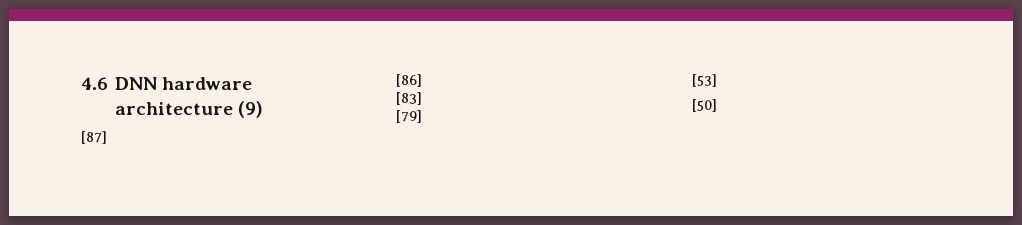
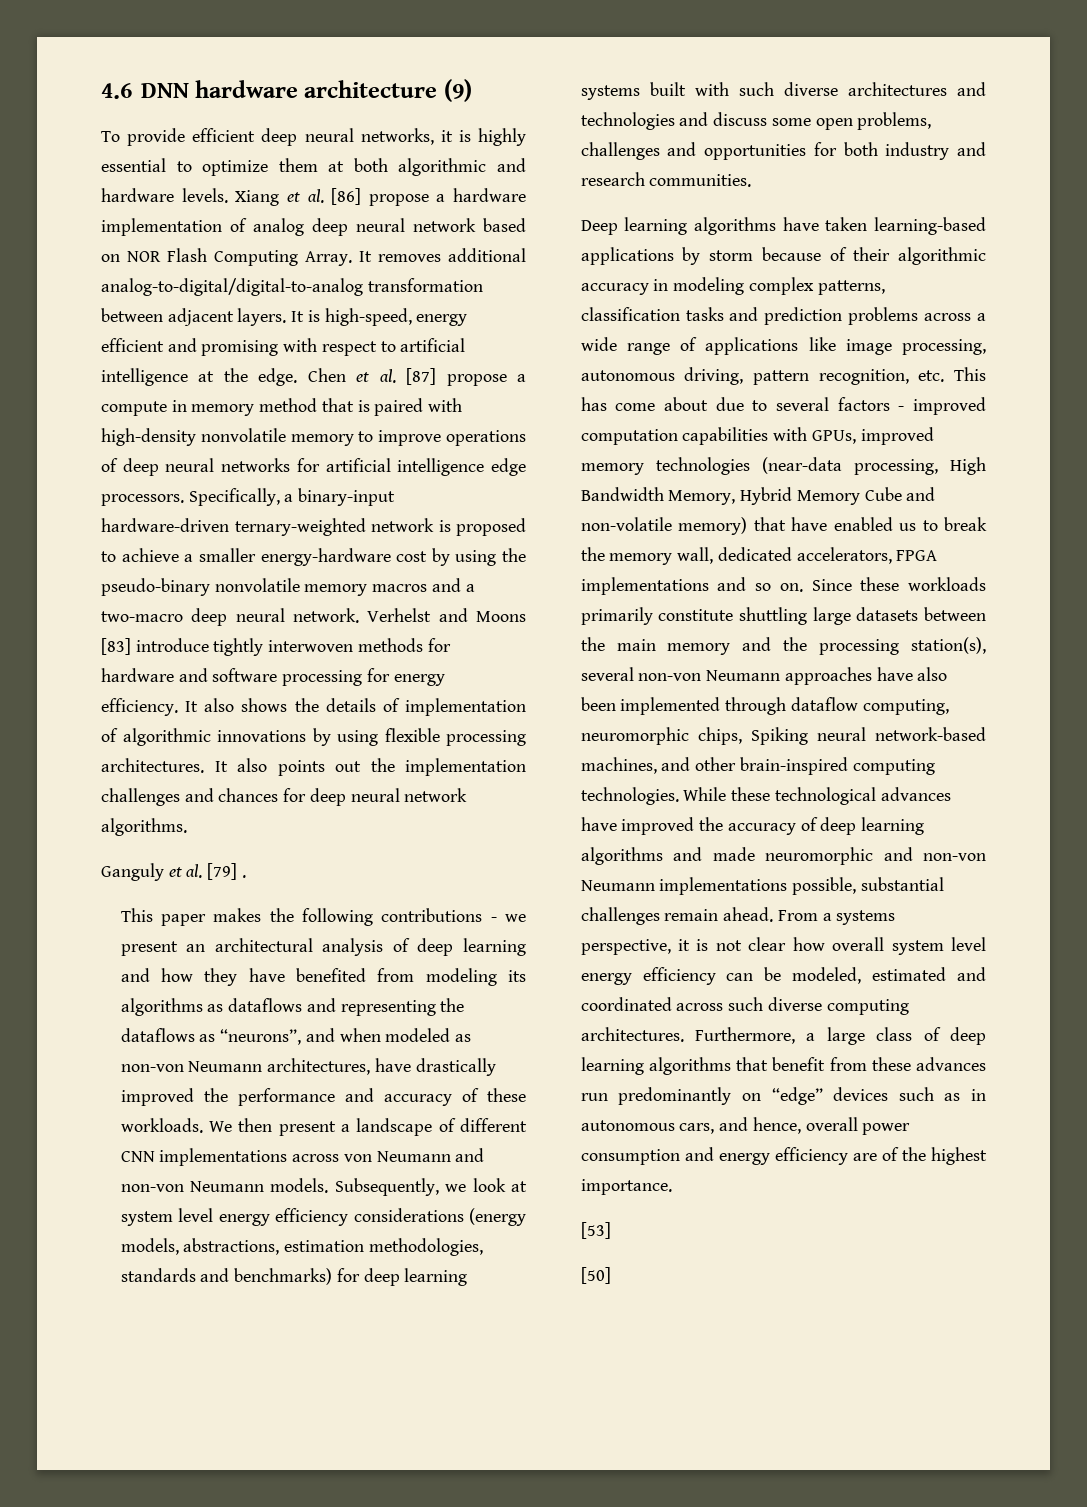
[81,131,107,144] [395,74,422,87] [395,92,422,105] [395,110,422,123] [87] // [86] // [83] // [79] -> [101,128,526,146] [101,158,526,176] [101,188,526,206] [101,218,526,236] [101,248,526,266] [101,278,483,296] [101,308,468,326] [101,338,466,356] [101,368,527,386] [101,398,463,416] [101,428,526,446] [101,458,526,476] [101,488,396,506] [101,518,526,536] [101,548,526,566] [101,578,475,596] [101,608,526,626] [101,638,451,656] [101,668,445,686] [101,698,526,716] [101,728,526,746] [101,758,526,776] [101,788,468,806] [101,818,187,836] [101,863,246,881] [120,908,526,926] [120,938,526,956] [120,968,526,986] [120,998,465,1016] [120,1028,471,1045] [120,1058,496,1076] [120,1088,526,1106] [120,1118,527,1136] [120,1148,485,1166] [120,1178,527,1196] [120,1208,526,1226] [120,1238,483,1256] [120,1268,468,1286] [580,82,986,100] [580,112,932,130] [580,142,986,160] [580,172,752,187] [580,217,986,235] [580,247,986,265] [580,277,885,295] [580,307,986,325] [580,337,986,355] [580,367,986,385] [580,397,986,415] [580,427,934,445] [580,457,986,475] [580,487,936,505] [580,517,987,535] [580,547,938,565] [580,577,986,595] [580,607,986,625] [580,637,986,655] [580,667,948,685] [580,697,949,715] [580,727,986,745] [580,757,935,775] [580,787,951,805] [580,817,924,835] [580,847,986,865] [580,877,944,895] [580,907,896,925] [580,937,986,955] [580,967,987,985] [580,997,909,1015] [580,1027,986,1045] [580,1057,986,1075] [580,1087,986,1105] [580,1117,911,1135] [580,1147,987,1165] [580,1179,672,1195] To provide efficient deep neural networks, it is highly essential to optimize them at both algorithmic and hardware levels. Xiang et al. [86] propose a hardware implementation of analog deep neural network based on NOR Flash Computing Array. It removes additional analog-to-digital/digital-to-analog transformation between adjacent layers. It is high-speed, energy efficient and promising with respect to artificial intelligence at the edge. Chen et al. [87] propose a compute in memory method that is paired with high-density nonvolatile memory to improve operations of deep neural networks for artificial intelligence edge processors. Specifically, a binary-input hardware-driven ternary-weighted network is proposed to achieve a smaller energy-hardware cost by using the pseudo-binary nonvolatile memory macros and a two-macro deep neural network. Verhelst and Moons [83] introduce tightly interwoven methods for hardware and software processing for energy efficiency. It also shows the details of implementation of algorithmic innovations by using flexible processing architectures. It also points out the implementation challenges and chances for deep neural network algorithms. // Ganguly et al. [79] . // This paper makes the following contributions - we present an architectural analysis of deep learning and how they have benefited from modeling its algorithms as dataflows and representing the dataflows as “neurons”, and when modeled as non-von Neumann architectures, have drastically improved the performance and accuracy of these workloads. We then present a landscape of different CNN implementations across von Neumann and non-von Neumann models. Subsequently, we look at system level energy efficiency considerations (energy models, abstractions, estimation methodologies, standards and benchmarks) for deep learning systems built with such diverse architectures and technologies and discuss some open problems, challenges and opportunities for both industry and research communities. // Deep learning algorithms have taken learning-based applications by storm because of their algorithmic accuracy in modeling complex patterns, classification tasks and prediction problems across a wide range of applications like image processing, autonomous driving, pattern recognition, etc. This has come about due to several factors - improved computation capabilities with GPUs, improved memory technologies (near-data processing, High Bandwidth Memory, Hybrid Memory Cube and non-volatile memory) that have enabled us to break the memory wall, dedicated accelerators, FPGA implementations and so on. Since these workloads primarily constitute shuttling large datasets between the main memory and the processing station(s), several non-von Neumann approaches have also been implemented through dataflow computing, neuromorphic chips, Spiking neural network-based machines, and other brain-inspired computing technologies. While these technological advances have improved the accuracy of deep learning algorithms and made neuromorphic and non-von Neumann implementations possible, substantial challenges remain ahead. From a systems perspective, it is not clear how overall system level energy efficiency can be modeled, estimated and coordinated across such diverse computing architectures. Furthermore, a large class of deep learning algorithms that benefit from these advances run predominantly on “edge” devices such as in autonomous cars, and hence, overall power consumption and energy efficiency are of the highest importance.

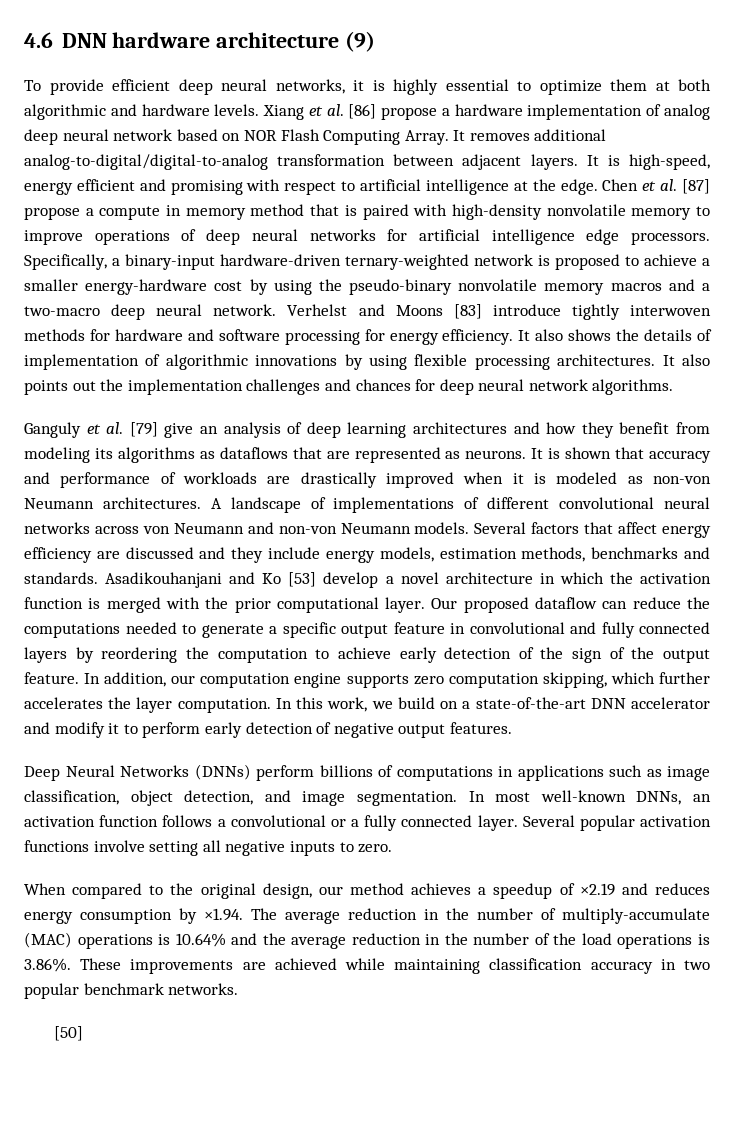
[241,875,246,878] [120,908,526,926] [120,938,313,956] . // This paper makes the following contributions - we present an architectural -> [164,423,218,438] give an
(526, 947) none -> [413,422,508,434] architectures
[248,968,366,982] have benefited -> [619,422,670,434] benefit
[306,998,465,1016] [120,1028,471,1045] [120,1058,496,1076] [120,1088,526,1106] [120,1118,527,1136] [120,1148,288,1166] and representing the dataflows as “neurons”, and when modeled as non-von Neumann architectures, have drastically improved the performance and accuracy of these workloads. We then present a landscape of different CNN implementations -> [292,447,712,463] [24,472,711,488] [24,497,710,513] [24,522,90,534] that are represented as neurons. It is shown that accuracy and performance of workloads are drastically improved when it is modeled as non-von Neumann architectures. A landscape of implementations of different convolutional neural networks
[334,1178,527,1196] [120,1208,526,1226] [120,1238,483,1256] [120,1268,468,1286] [580,82,986,100] [580,112,932,130] [580,142,986,160] [580,172,752,187] [580,217,986,235] [580,247,986,265] [580,277,885,295] [580,307,986,325] [580,337,986,355] [580,367,986,385] [580,397,986,415] [580,427,934,445] [580,457,986,475] [580,487,936,505] [580,517,987,535] [580,547,938,565] [580,577,986,595] [580,607,986,625] [580,637,986,655] [580,667,948,685] [580,697,949,715] [580,727,986,745] [580,757,935,775] [580,787,951,805] [580,817,924,835] [580,847,986,865] [580,877,944,895] [580,907,896,925] [580,937,986,955] [580,967,987,985] [580,997,909,1015] [580,1027,986,1045] [580,1057,986,1075] [580,1087,986,1105] [580,1117,911,1135] [580,1147,987,1165] [580,1179,672,1195] [580,1222,611,1239] Subsequently, we look at system level energy efficiency considerations (energy models, abstractions, estimation methodologies, standards and benchmarks) for deep learning systems built with such diverse architectures and technologies and discuss some open problems, challenges and opportunities for both industry and research communities. // Deep learning algorithms have taken learning-based applications by storm because of their algorithmic accuracy in modeling complex patterns, classification tasks and prediction problems across a wide range of applications like image processing, autonomous driving, pattern recognition, etc. This has come about due to several factors - improved computation capabilities with GPUs, improved memory technologies (near-data processing, High Bandwidth Memory, Hybrid Memory Cube and non-volatile memory) that have enabled us to break the memory wall, dedicated accelerators, FPGA implementations and so on. Since these workloads primarily constitute shuttling large datasets between the main memory and the processing station(s), several non-von Neumann approaches have also been implemented through dataflow computing, neuromorphic chips, Spiking neural network-based machines, and other brain-inspired computing technologies. While these technological advances have improved the accuracy of deep learning algorithms and made neuromorphic and non-von Neumann implementations possible, substantial challenges remain ahead. From a systems perspective, it is not clear how overall system level energy efficiency can be modeled, estimated and coordinated across such diverse computing architectures. Furthermore, a large class of deep learning algorithms that benefit from these advances run predominantly on “edge” devices such as in autonomous cars, and hence, overall power consumption and energy efficiency are of the highest importance. // [53] -> [474,522,711,538] [24,547,710,563] [24,572,711,588] [24,597,710,613] [24,622,710,638] [24,647,710,663] [24,672,710,688] [24,697,710,713] [24,722,512,738] [24,764,710,781] [24,790,712,806] [24,815,711,831] [24,840,393,856] [24,883,710,899] [24,908,710,924] [24,932,710,949] [24,958,711,974] [24,983,239,999] Several factors that affect energy efficiency are discussed and they include energy models, estimation methods, benchmarks and standards. Asadikouhanjani and Ko [53] develop a novel architecture in which the activation function is merged with the prior computational layer. Our proposed dataflow can reduce the computations needed to generate a specific output feature in convolutional and fully connected layers by reordering the computation to achieve early detection of the sign of the output feature. In addition, our computation engine supports zero computation skipping, which further accelerates the layer computation. In this work, we build on a state-of-the-art DNN accelerator and modify it to perform early detection of negative output features. // Deep Neural Networks (DNNs) perform billions of computations in applications such as image classification, object detection, and image segmentation. In most well-known DNNs, an activation function follows a convolutional or a fully connected layer. Several popular activation functions involve setting all negative inputs to zero. // When compared to the original design, our method achieves a speedup of ×2.19 and reduces energy consumption by ×1.94. The average reduction in the number of multiply-accumulate (MAC) operations is 10.64% and the average reduction in the number of the load operations is 3.86%. These improvements are achieved while maintaining classification accuracy in two popular benchmark networks.

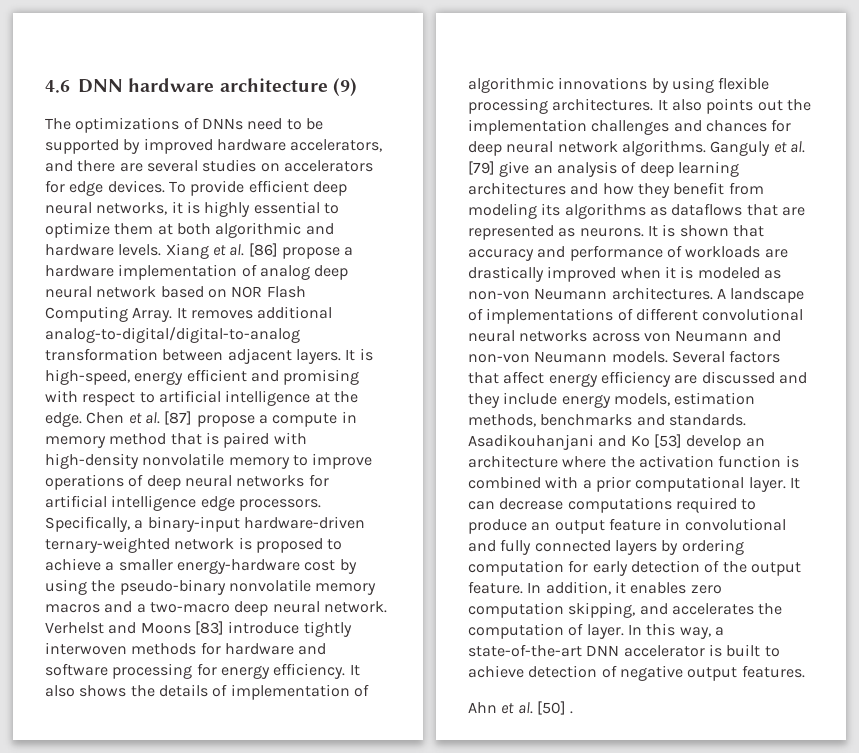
(375, 41) none -> [45,117,323,133] [45,138,383,154] [45,159,373,172] [45,180,165,196] The optimizations of DNNs need to be supported by improved hardware accelerators, and there are several studies on accelerators for edge devices.
(674, 387) // -> (706, 148) none
[385,572,711,584] [24,597,710,613] [24,622,336,638] a novel architecture in which the activation function is merged with the prior computational layer. Our proposed dataflow can reduce the computations needed to generate a specific -> [745,438,765,447] [468,455,799,468] [468,476,800,492] [468,497,757,513] [468,519,551,534] an architecture where the activation function is combined with a prior computational layer. It can decrease computations required to produce an
[101,647,391,663] reordering the computation to achieve -> [681,539,744,555] [468,560,589,576] ordering computation for
[572,647,655,663] sign of the -> (747, 567) none
[171,672,710,688] [24,697,710,713] [24,722,242,738] our computation engine supports zero computation skipping, which further accelerates the layer computation. In this work, we build on a state-of-the-art DNN accelerator and modify it to perform early -> [614,581,722,594] [468,602,783,618] [468,623,724,639] [468,644,780,657] [468,665,524,678] it enables zero computation skipping, and accelerates the computation of layer. In this way, a state-of-the-art DNN accelerator is built to achieve
[24,764,710,781] [24,790,712,806] [24,815,711,831] [24,840,393,856] [24,883,710,899] [24,908,710,924] [24,932,710,949] [24,958,711,974] [24,983,239,999] [53,1026,83,1041] Deep Neural Networks (DNNs) perform billions of computations in applications such as image classification, object detection, and image segmentation. In most well-known DNNs, an activation function follows a convolutional or a fully connected layer. Several popular activation functions involve setting all negative inputs to zero. // When compared to the original design, our method achieves a speedup of ×2.19 and reduces energy consumption by ×1.94. The average reduction in the number of multiply-accumulate (MAC) operations is 10.64% and the average reduction in the number of the load operations is 3.86%. These improvements are achieved while maintaining classification accuracy in two popular benchmark networks. // [50] -> [468,701,574,715] Ahn et al. [50] .

